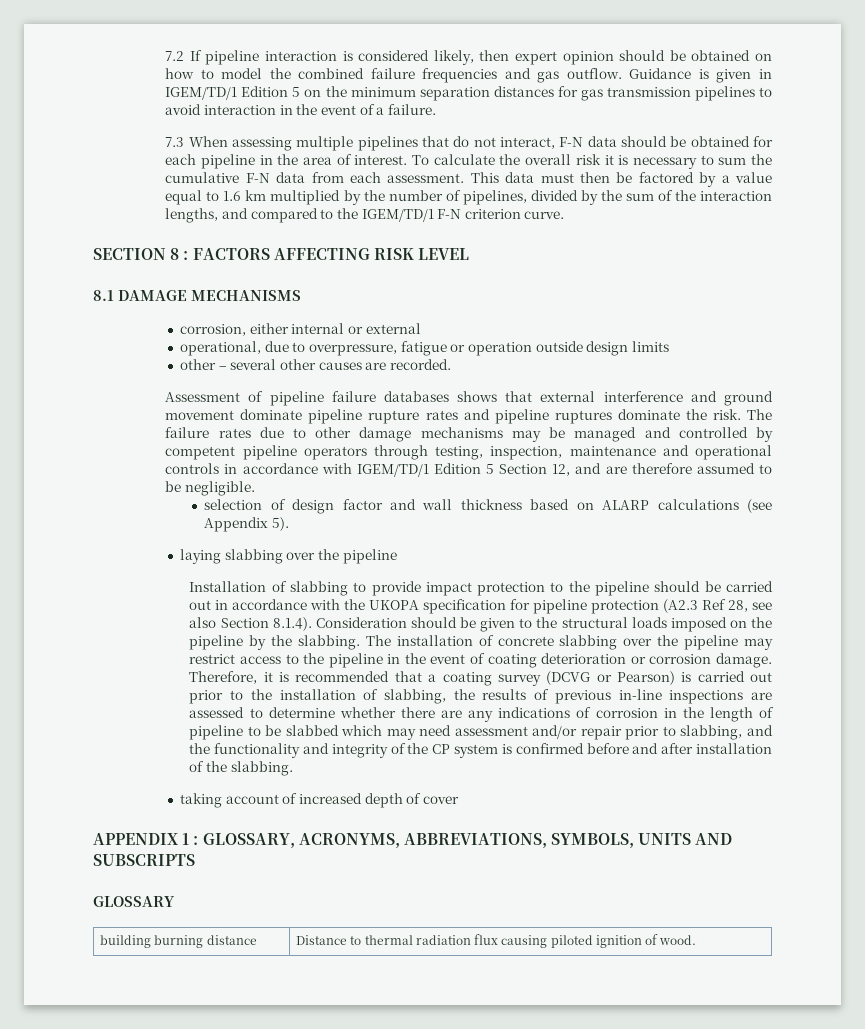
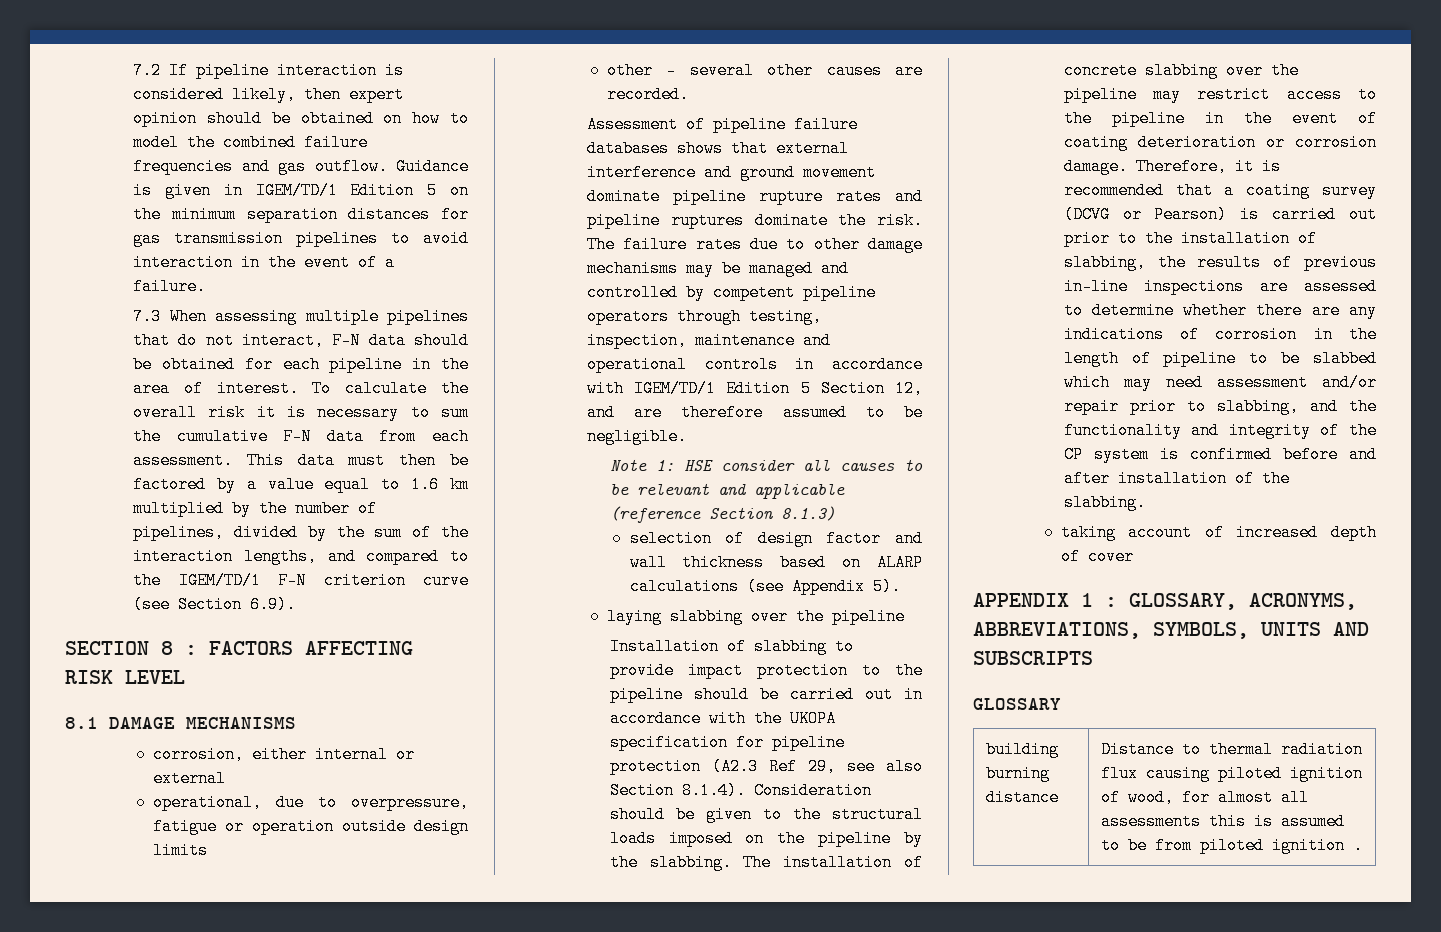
[524,211,565,219] curve. -> [423,572,469,589] [133,596,297,613] curve (see Section 6.9).
(255, 488) none -> [609,459,923,471] [609,483,845,499] [609,506,835,523] // Note 1: HSE consider all causes to be relevant and applicable (reference Section 8.1.3)
[728,600,749,612] 28, -> [807,758,836,775] 29,
[659,935,697,945] wood. -> [1128,789,1310,806] [1101,813,1346,830] [1101,837,1364,854] wood, for almost all assessments this is assumed to be from piloted ignition .

